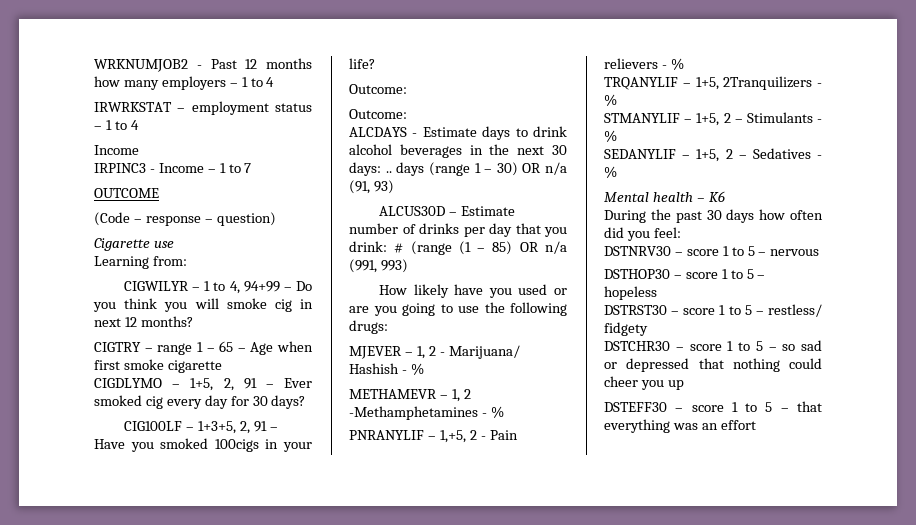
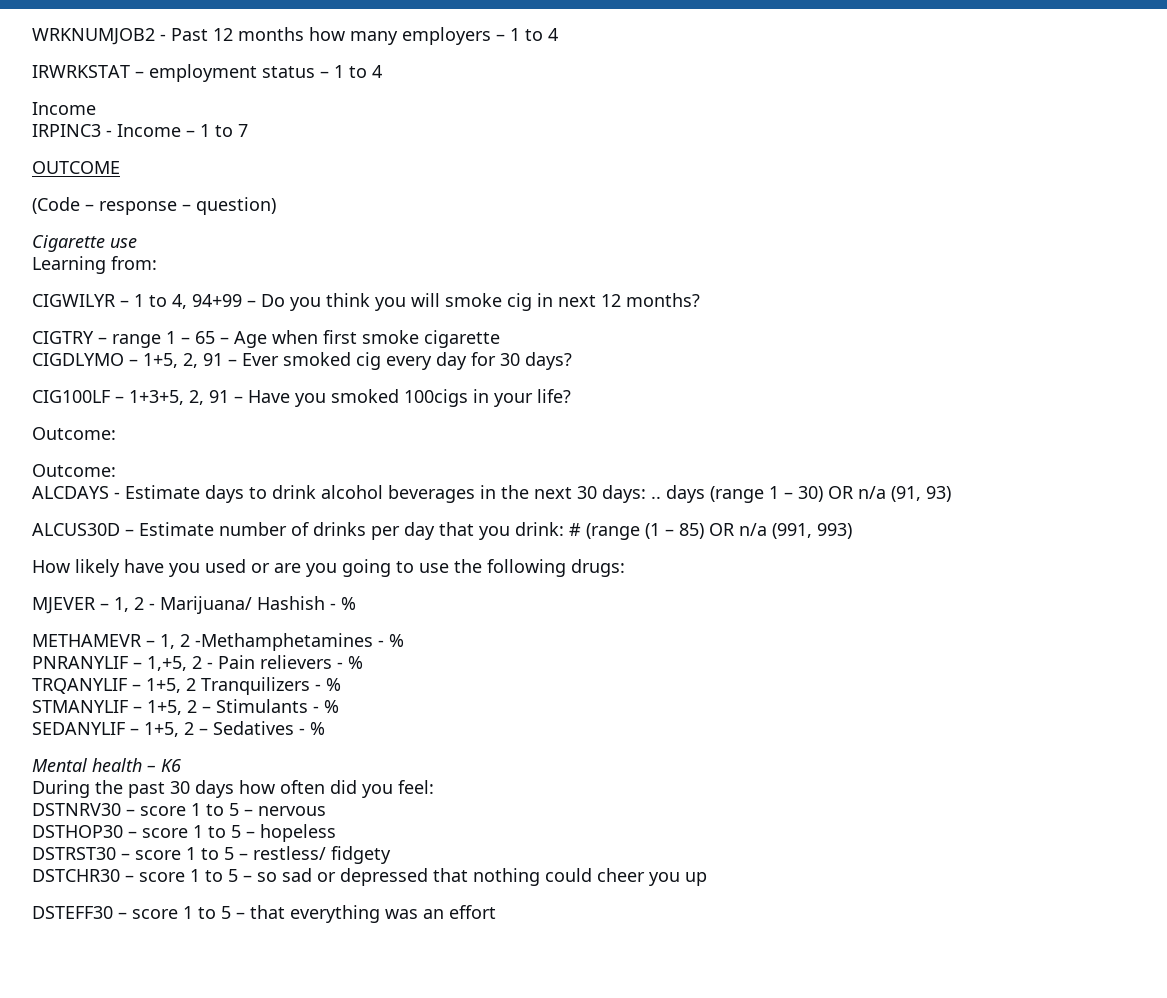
[723,76,813,90] 2Tranquilizers -> [186,677,310,695] 2 Tranquilizers

